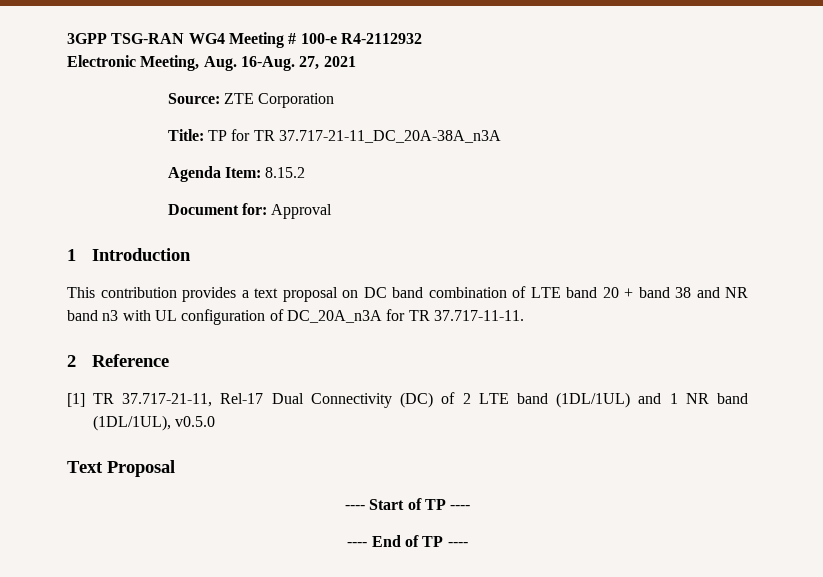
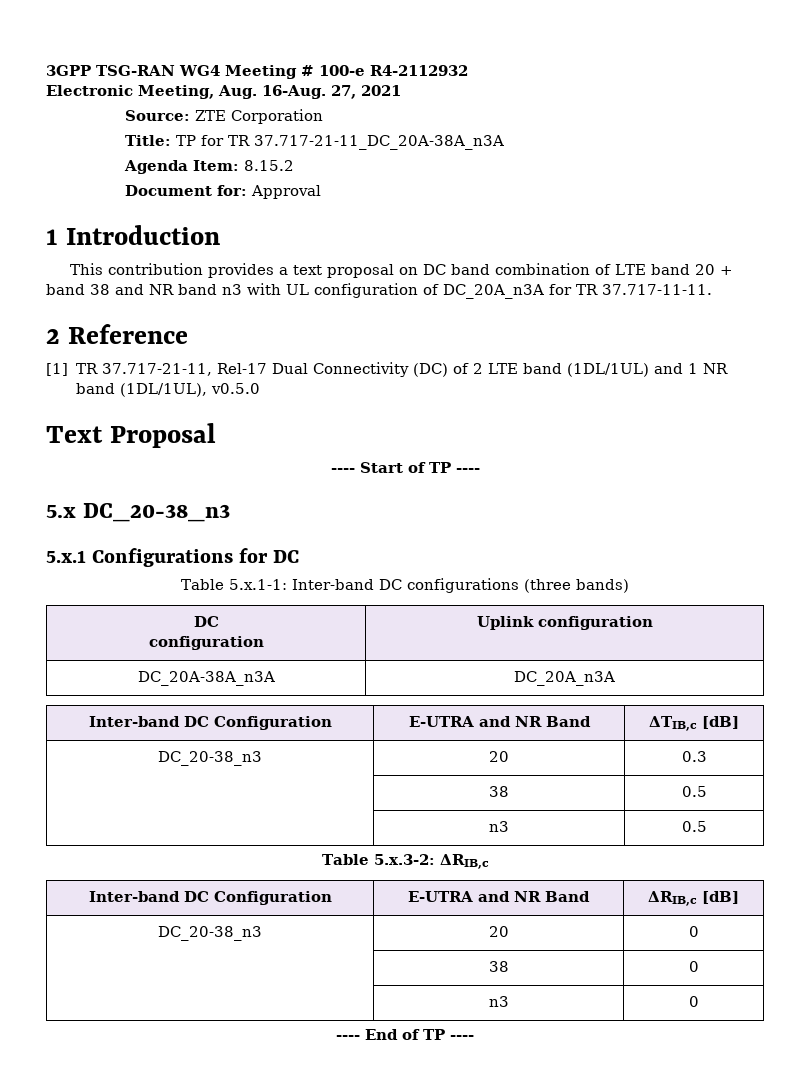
(471, 507) none -> [46,503,231,522] [46,548,300,567] [181,578,629,593] [193,616,219,627] [148,636,264,650] [476,616,653,630] [137,671,275,686] [514,671,615,686] [88,716,332,730] [408,716,591,727] [649,716,739,731] [158,751,262,766] [489,751,509,762] [681,751,707,762] [489,786,509,797] [681,786,707,797] [489,821,509,832] [681,821,707,832] [321,854,489,869] [88,891,332,905] [408,891,590,902] [648,891,739,906] [158,926,262,941] [488,926,509,937] [688,926,699,937] [488,961,509,972] [688,961,699,972] [488,996,509,1007] [688,996,699,1007] // 5.x DC_20-38_n3 // 5.x.1 Configurations for DC // Table 5.x.1-1: Inter-band DC configurations (three bands) // DC // configuration | Uplink configuration // DC_20A-38A_n3A | DC_20A_n3A // Inter-band DC Configuration | E-UTRA and NR Band | ΔTIB,c [dB] // DC_20-38_n3 | 20 | 0.3 // | 38 | 0.5 // | n3 | 0.5 // Table 5.x.3-2: ΔRIB,c // Inter-band DC Configuration | E-UTRA and NR Band | ΔRIB,c [dB] // DC_20-38_n3 | 20 | 0 // | 38 | 0 // | n3 | 0

